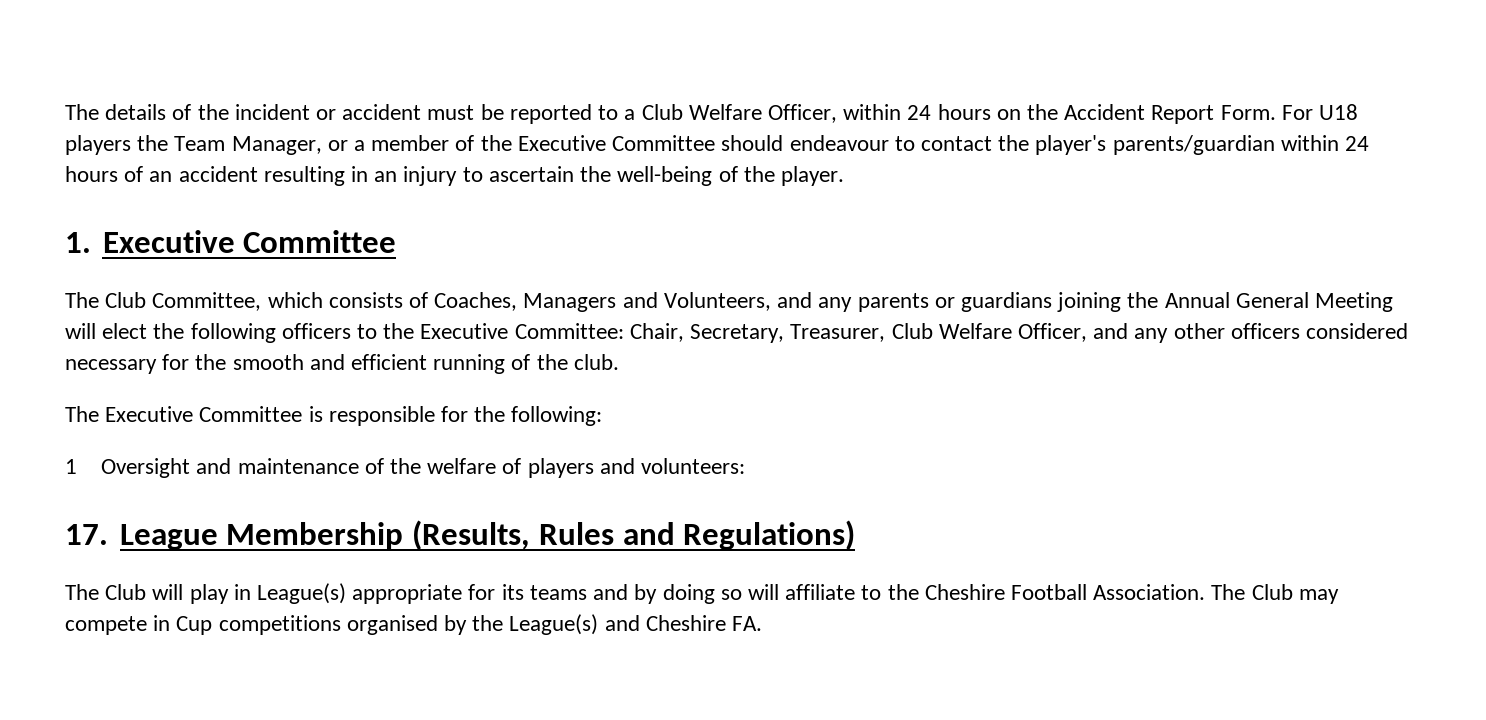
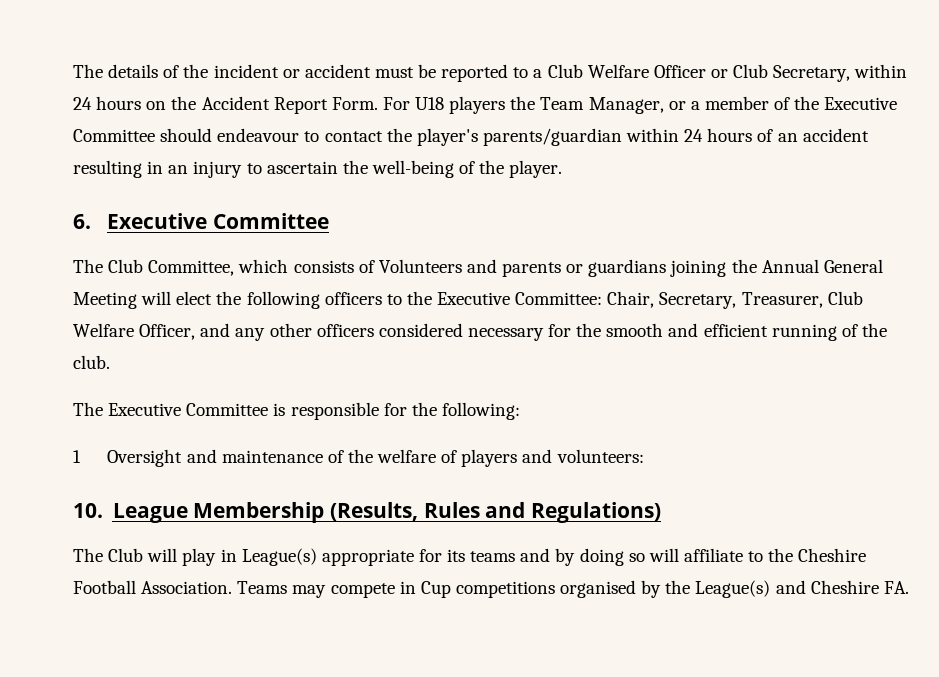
[767,104,837,123] Officer, -> [653,64,851,82] Officer or Club Secretary,
[65,232,91,253] 1. -> [73,214,91,229] 6.
[434,292,853,312] Coaches, Managers and Volunteers, and any -> [378,259,497,273] Volunteers and
[65,524,108,545] 17. -> [73,503,103,518] 10.
[1211,584,1293,600] The Club -> [237,581,288,594] Teams

